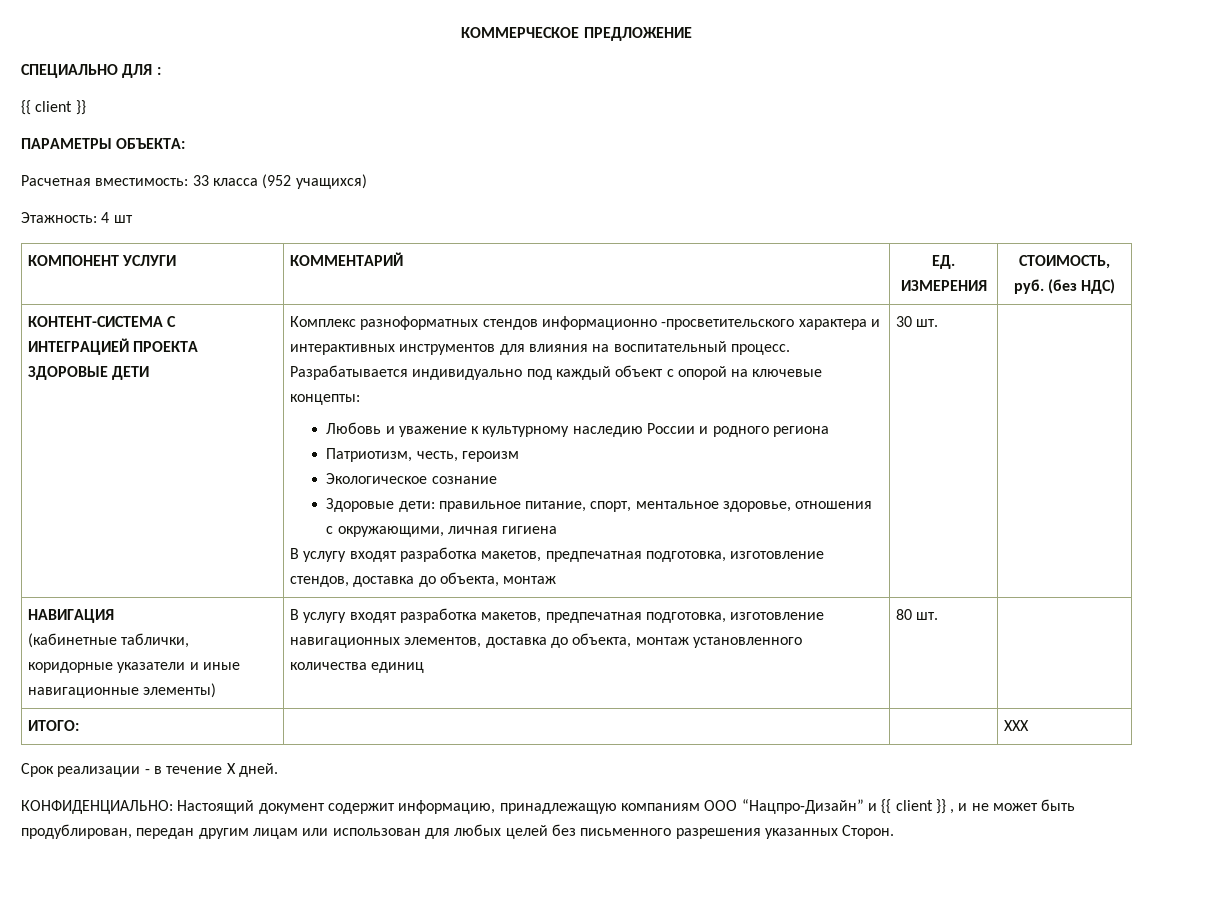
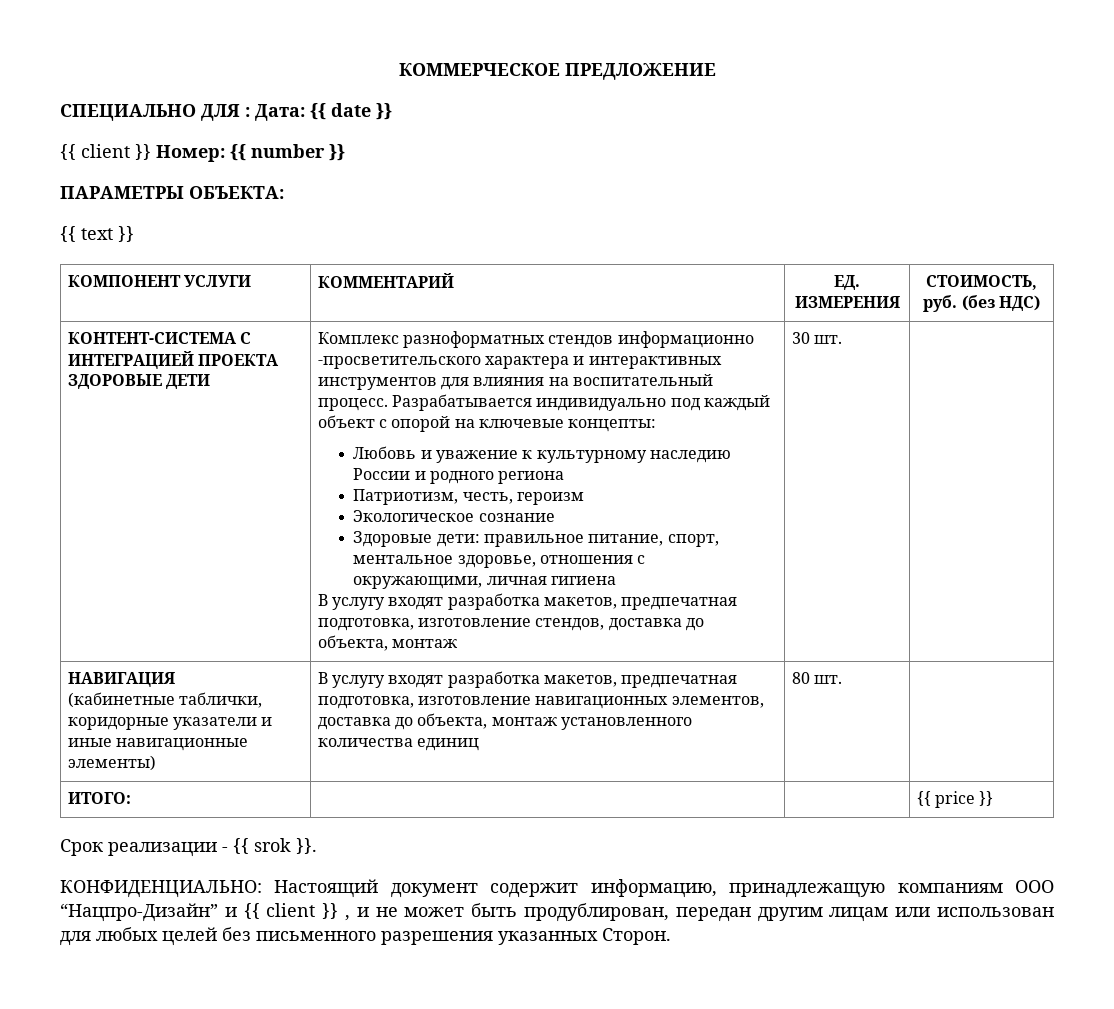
[21,100,86,115] [21,138,186,149] [21,174,367,189] [21,212,133,223] // {{ client }} // ПАРАМЕТРЫ ОБЪЕКТА: // Расчетная вместимость: 33 класса (952 учащихся) // Этажность: 4 шт -> [255,103,392,121] [60,144,345,162] [60,186,284,199] [60,226,134,242] Дата: {{ date }} // {{ client }} Номер: {{ number }} // ПАРАМЕТРЫ ОБЪЕКТА: // {{ text }}
[1003,720,1029,731] ХХХ -> [916,791,994,808] {{ price }}
[153,763,278,777] в течение Х дней. -> [233,838,317,854] {{ srok }}.

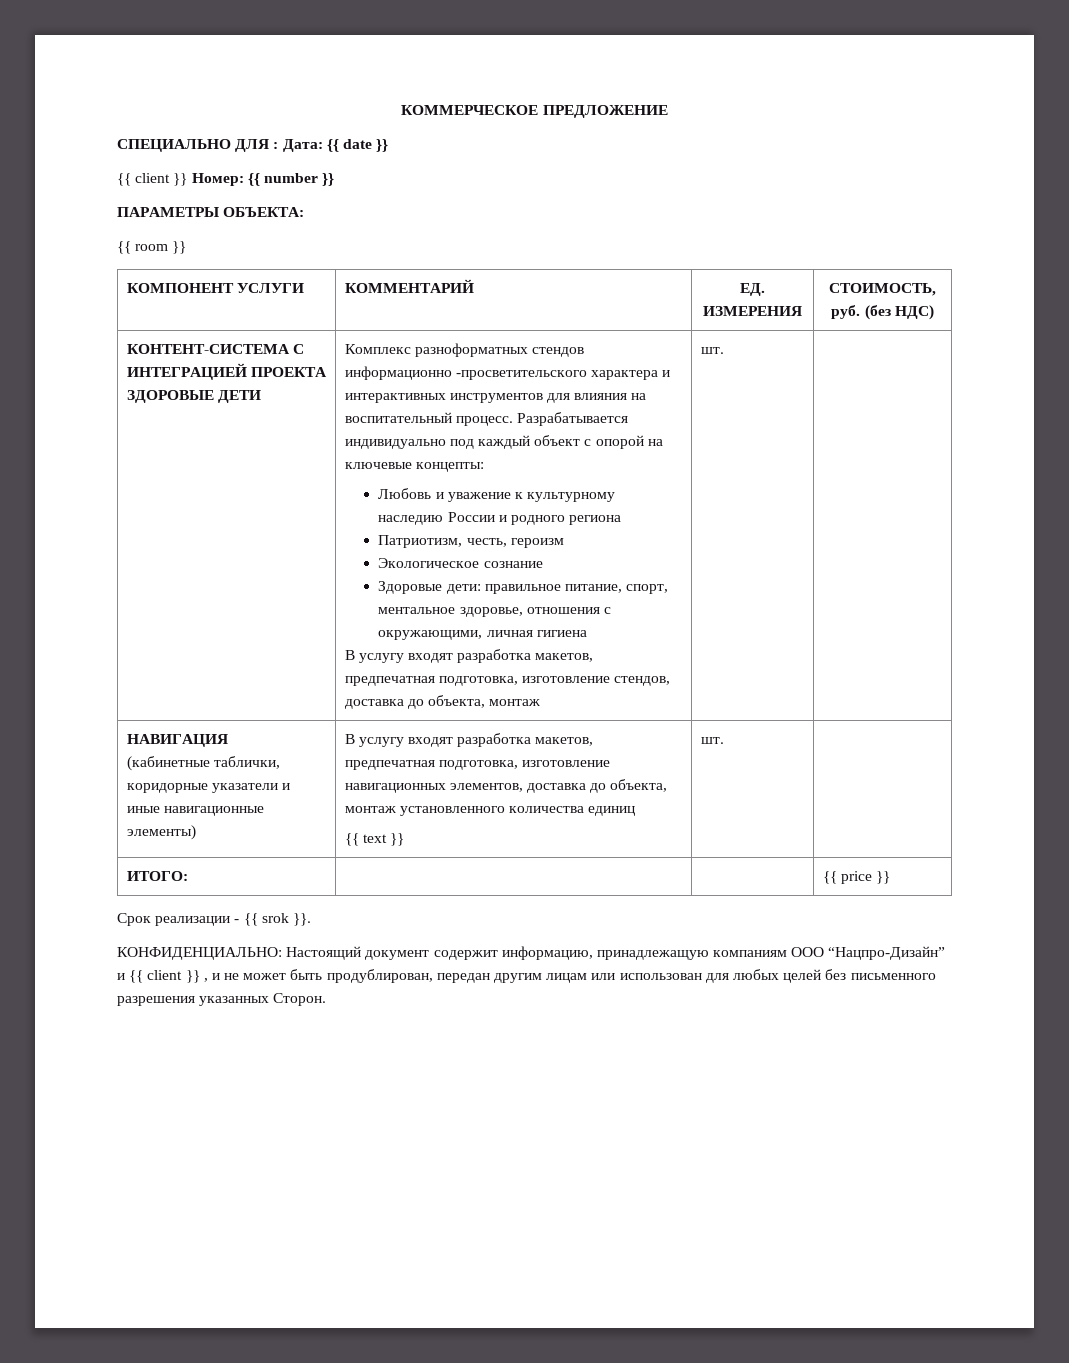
[81,228,113,240] text -> [135,244,169,251] room
[791,332,810,344] 30 -> (541, 702) none
[791,672,810,684] | 80 -> [344,833,404,846] // {{ text }} |

